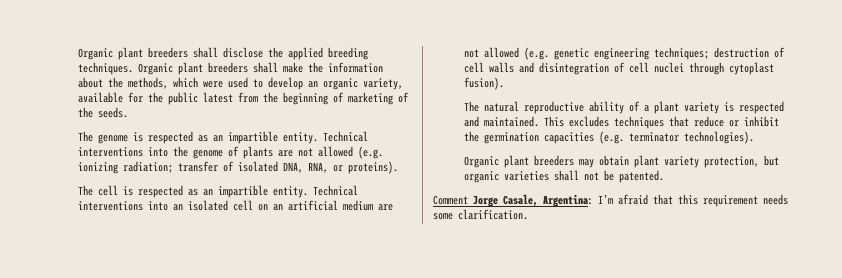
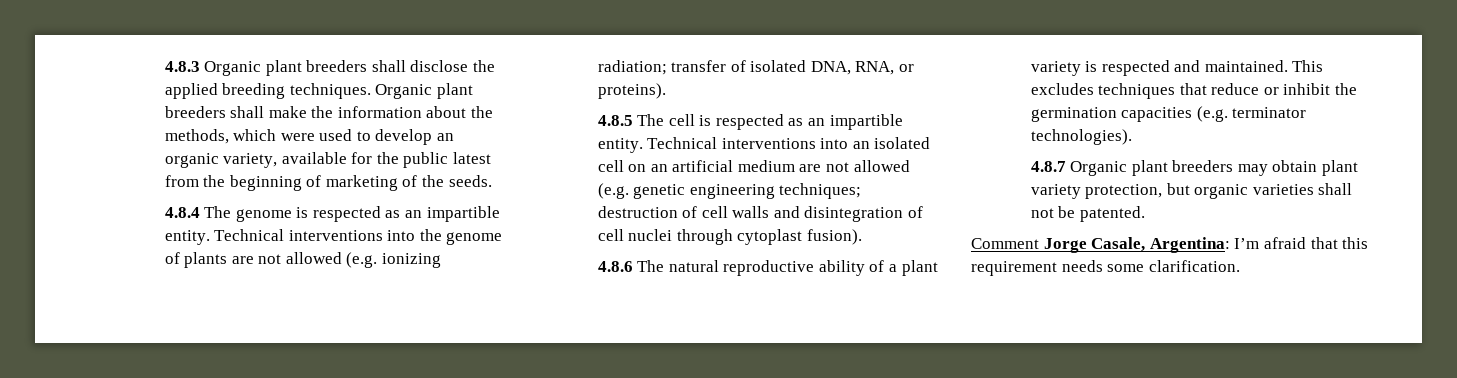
(78, 54) none -> [164,61,200,72] 4.8.3
(129, 112) none -> [164,207,200,218] 4.8.4
(399, 167) none -> [597,115,633,126] 4.8.5
(505, 83) none -> [597,261,633,272] 4.8.6
(755, 137) none -> [1030,161,1066,172] 4.8.7

